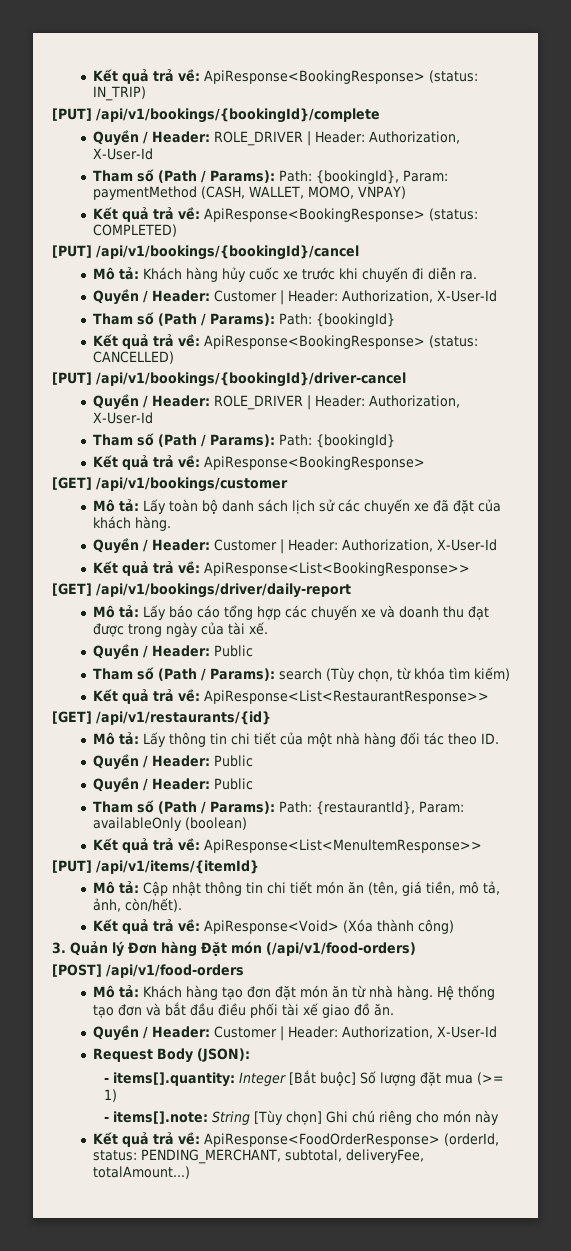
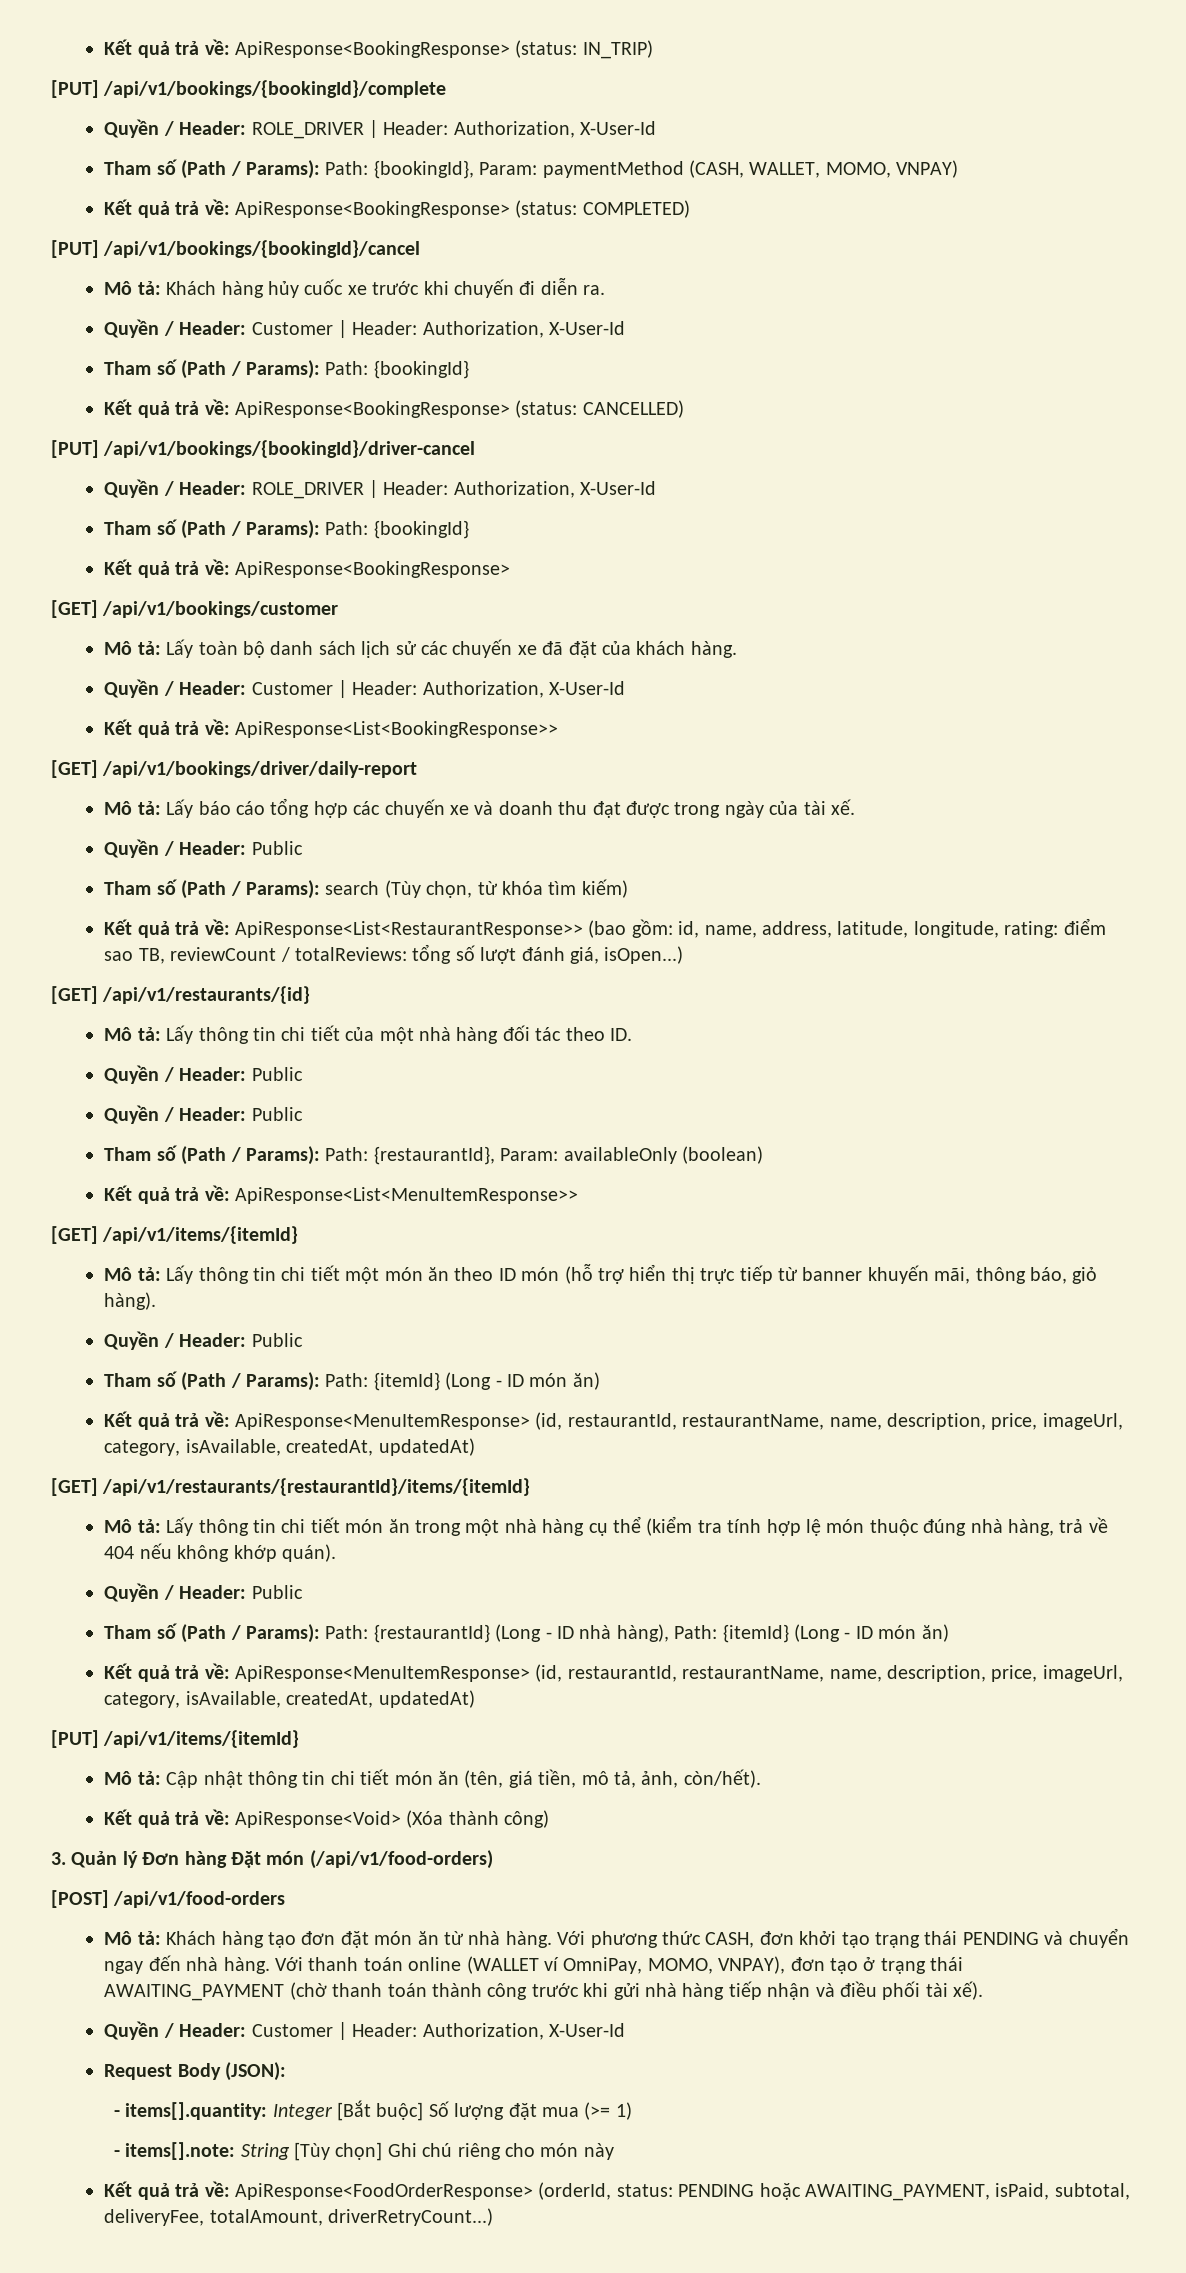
(489, 697) none -> [588,918,1106,938] [104,944,684,964] (bao gồm: id, name, address, latitude, longitude, rating: điểm sao TB, reviewCount / totalReviews: tổng số lượt đánh giá, isOpen...)
(482, 846) none -> [51,1226,299,1244] [104,1264,1098,1284] [104,1292,157,1310] [104,1331,303,1350] [104,1371,600,1391] [104,1411,1123,1430] [104,1438,475,1456] [51,1478,531,1496] [104,1516,1108,1536] [104,1543,337,1562] [104,1583,303,1602] [104,1623,949,1643] [104,1663,1123,1682] [104,1690,475,1708] // [GET] /api/v1/items/{itemId} // Mô tả: Lấy thông tin chi tiết một món ăn theo ID món (hỗ trợ hiển thị trực tiếp từ banner khuyến mãi, thông báo, giỏ hàng). // Quyền / Header: Public // Tham số (Path / Params): Path: {itemId} (Long - ID món ăn) // Kết quả trả về: ApiResponse<MenuItemResponse> (id, restaurantId, restaurantName, name, description, price, imageUrl, category, isAvailable, createdAt, updatedAt) // [GET] /api/v1/restaurants/{restaurantId}/items/{itemId} // Mô tả: Lấy thông tin chi tiết món ăn trong một nhà hàng cụ thể (kiểm tra tính hợp lệ món thuộc đúng nhà hàng, trả về 404 nếu không khớp quán). // Quyền / Header: Public // Tham số (Path / Params): Path: {restaurantId} (Long - ID nhà hàng), Path: {itemId} (Long - ID món ăn) // Kết quả trả về: ApiResponse<MenuItemResponse> (id, restaurantId, restaurantName, name, description, price, imageUrl, category, isAvailable, createdAt, updatedAt)
[436,985,495,1000] [92,1002,394,1018] Hệ thống tạo đơn và bắt đầu điều phối tài xế giao đồ ăn. -> [557,1928,1129,1948] [104,1955,964,1974] [104,1981,984,2001] Với phương thức CASH, đơn khởi tạo trạng thái PENDING và chuyển ngay đến nhà hàng. Với thanh toán online (WALLET ví OmniPay, MOMO, VNPAY), đơn tạo ở trạng thái AWAITING_PAYMENT (chờ thanh toán thành công trước khi gửi nhà hàng tiếp nhận và điều phối tài xế).
[140,1149,424,1164] [92,1166,190,1179] PENDING_MERCHANT, subtotal, deliveryFee, totalAmount...) -> [678,2183,1130,2201] [104,2208,494,2226] PENDING hoặc AWAITING_PAYMENT, isPaid, subtotal, deliveryFee, totalAmount, driverRetryCount...)

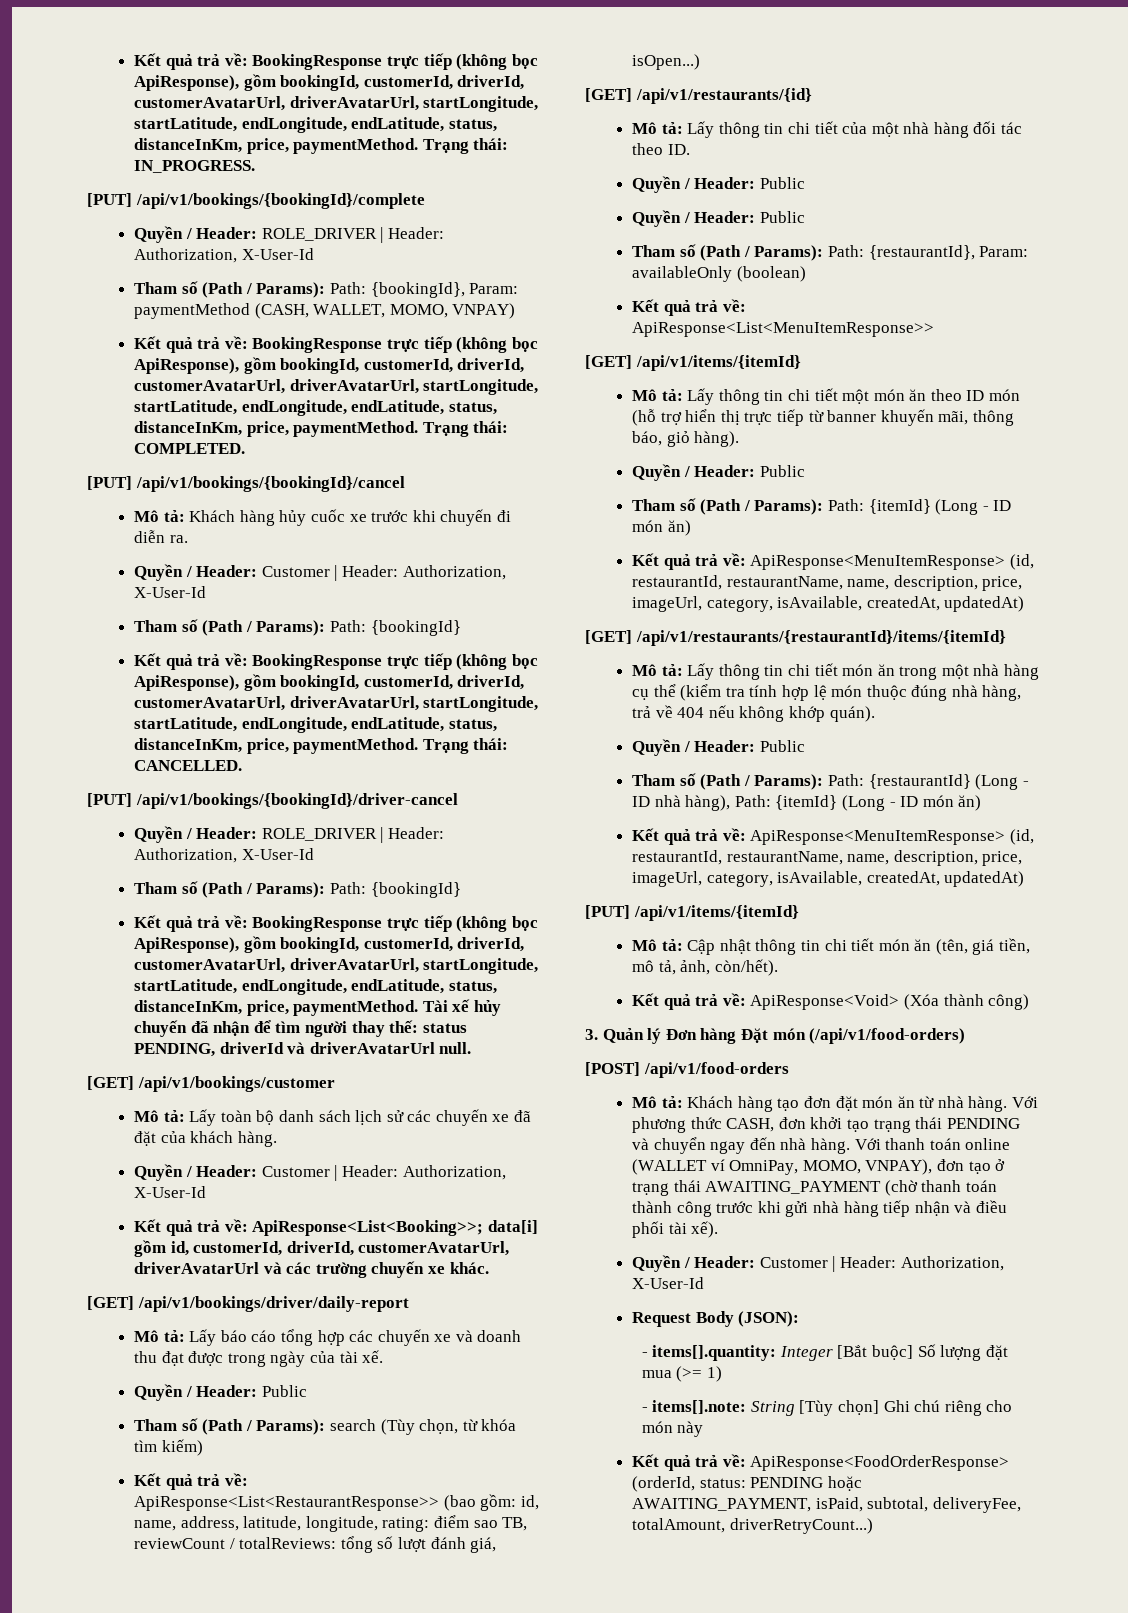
[104,39,653,59] Kết quả trả về: ApiResponse<BookingResponse> (status: IN_TRIP) -> [133,53,538,70] [133,74,525,91] [133,96,539,112] [133,117,497,133] [133,138,509,154] [133,160,255,173] Kết quả trả về: BookingResponse trực tiếp (không bọc ApiResponse), gồm bookingId, customerId, driverId, customerAvatarUrl, driverAvatarUrl, startLongitude, startLatitude, endLongitude, endLatitude, status, distanceInKm, price, paymentMethod. Trạng thái: IN_PROGRESS.
[235,200,690,218] ApiResponse<BookingResponse> (status: COMPLETED) -> [252,336,538,353] [133,357,525,374] [133,379,539,395] [133,400,497,416] [133,421,509,437] [133,443,245,454] BookingResponse trực tiếp (không bọc ApiResponse), gồm bookingId, customerId, driverId, customerAvatarUrl, driverAvatarUrl, startLongitude, startLatitude, endLongitude, endLatitude, status, distanceInKm, price, paymentMethod. Trạng thái: COMPLETED.
[235,400,684,418] ApiResponse<BookingResponse> (status: CANCELLED) -> [252,653,538,670] [133,674,525,691] [133,696,539,712] [133,717,497,733] [133,738,509,754] [133,760,242,771] BookingResponse trực tiếp (không bọc ApiResponse), gồm bookingId, customerId, driverId, customerAvatarUrl, driverAvatarUrl, startLongitude, startLatitude, endLongitude, endLatitude, status, distanceInKm, price, paymentMethod. Trạng thái: CANCELLED.
[235,561,511,578] ApiResponse<BookingResponse> -> [252,915,538,932] [133,936,525,953] [133,958,539,974] [133,979,497,995] [133,999,501,1016] [133,1020,467,1037] [133,1042,472,1057] BookingResponse trực tiếp (không bọc ApiResponse), gồm bookingId, customerId, driverId, customerAvatarUrl, driverAvatarUrl, startLongitude, startLatitude, endLongitude, endLatitude, status, distanceInKm, price, paymentMethod. Tài xế hủy chuyến đã nhận để tìm người thay thế: status PENDING, driverId và driverAvatarUrl null.
[235,721,559,738] ApiResponse<List<BookingResponse>> -> [252,1220,538,1236] [133,1240,510,1257] [133,1261,489,1278] ApiResponse<List<Booking>>; data[i] gồm id, customerId, driverId, customerAvatarUrl, driverAvatarUrl và các trường chuyến xe khác.

